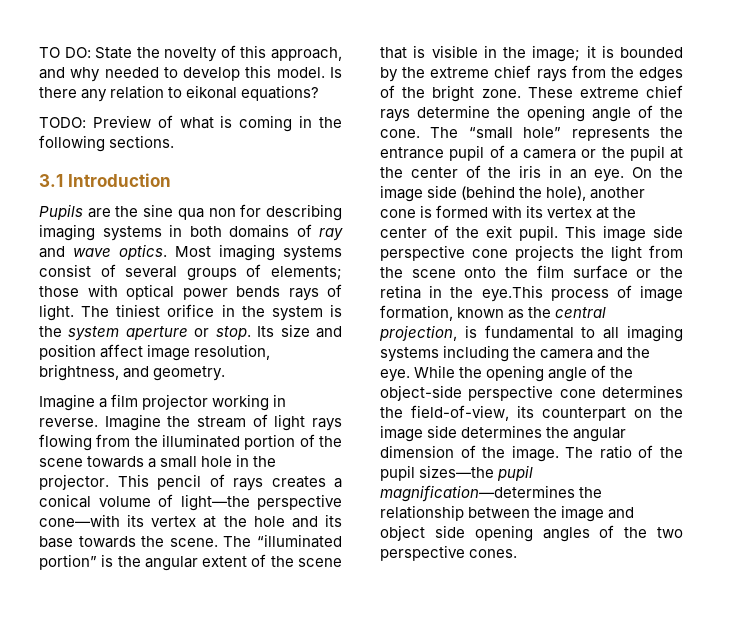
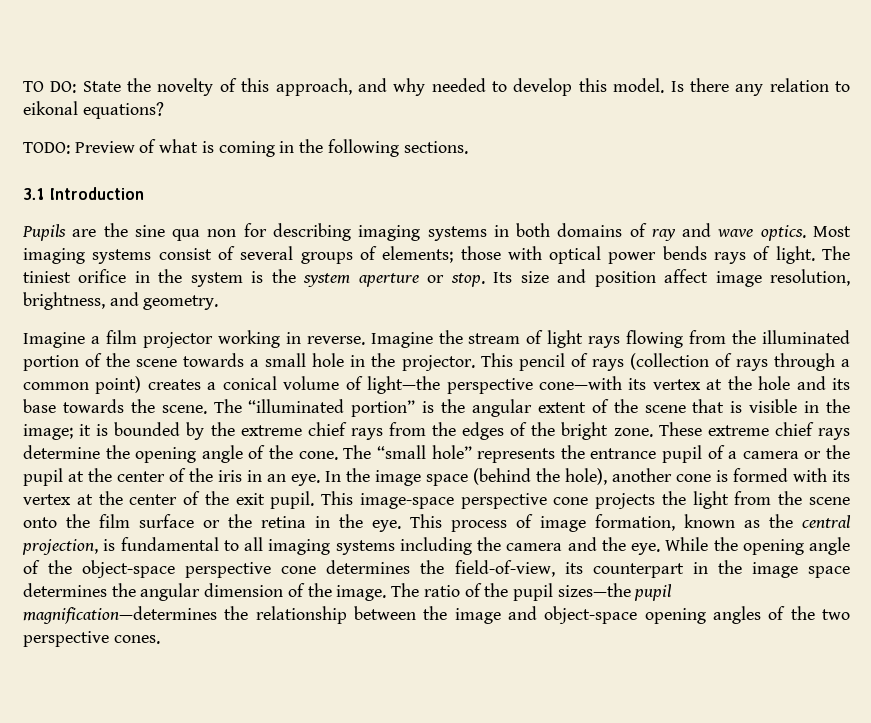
(263, 484) none -> [629,353,851,371] [23,376,142,394] (collection of rays through a common point)
[632,167,683,178] [380,185,458,202] On the image side -> [325,468,468,486] In the image space
[603,225,683,242] image side -> [359,493,454,509] image-space
[481,285,543,302] eye.This -> [372,514,442,532] eye. This
[380,385,462,401] object-side -> [82,560,176,578] object-space
[634,407,683,418] [380,425,458,442] on the image side -> [692,560,851,578] in the image space
[380,525,465,541] object side -> [544,606,638,624] object-space

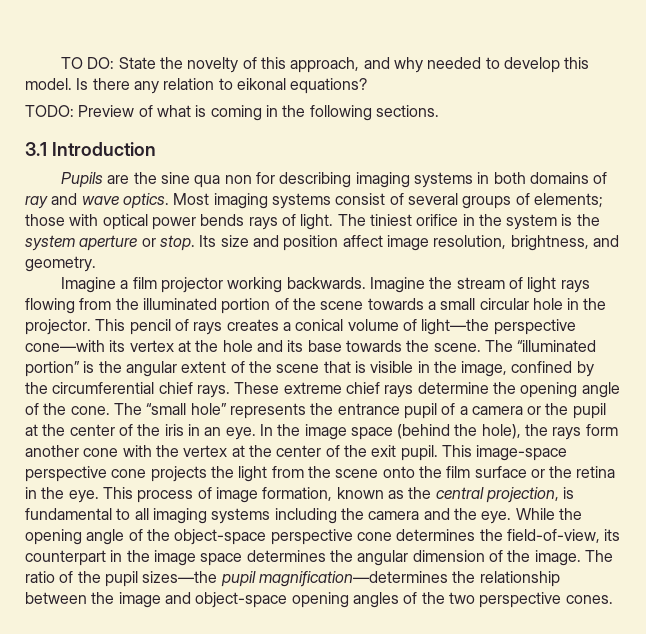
[285,332,365,345] in reverse. -> [286,277,366,289] backwards.
(307, 360) none -> [479,298,529,310] circular
[629,353,851,371] [23,376,142,394] (collection of rays through a common point) -> (223, 328) none
[23,422,653,440] image; it is bounded by the extreme chief rays from the edges of the bright zone. -> [461,361,594,377] [25,382,230,398] image, confined by the circumferential chief rays.
[612,468,850,482] another cone is formed with its -> [525,424,618,440] [25,445,179,457] the rays form another cone with the

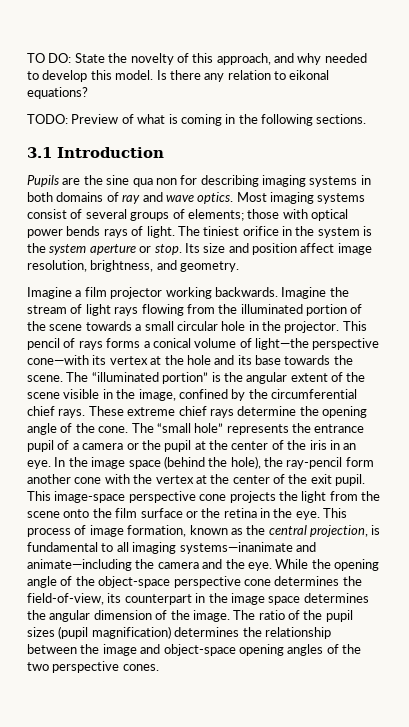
[226,319,279,331] creates -> [106,338,141,348] forms
[323,361,366,373] that is -> (60, 395) none
[552,427,582,440] rays -> [286,457,343,469] ray-pencil
[211,508,337,524] systems including -> [179,542,316,554] [27,559,132,571] systems—inanimate and animate—including
[142,571,448,587] sizes—the pupil magnification—determines -> [27,626,240,639] sizes (pupil magnification) determines

